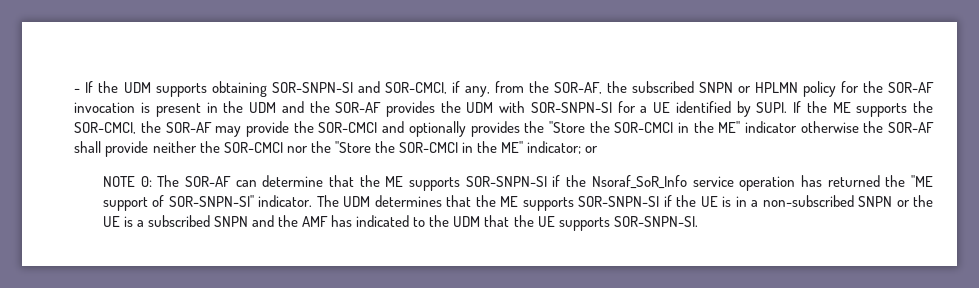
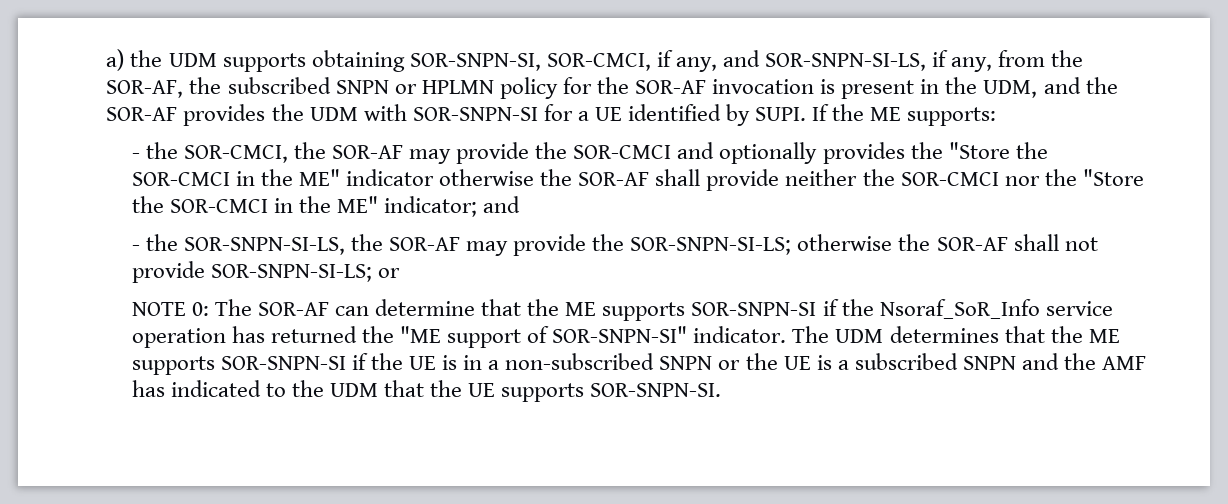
[74,81,94,93] - If -> [106,49,125,71] a)
[271,81,447,94] SOR-SNPN-SI and SOR-CMCI, -> [409,50,927,72] SOR-SNPN-SI, SOR-CMCI, if any, and SOR-SNPN-SI-LS,
[249,102,277,113] UDM -> [983,80,1038,98] UDM,
[856,103,908,117] supports -> [907,107,997,126] [131,153,140,159] supports: // -
(582, 147) none -> [483,196,521,213] [131,234,1098,256] [131,261,372,283] and // - the SOR-SNPN-SI-LS, the SOR-AF may provide the SOR-SNPN-SI-LS; otherwise the SOR-AF shall not provide SOR-SNPN-SI-LS;

